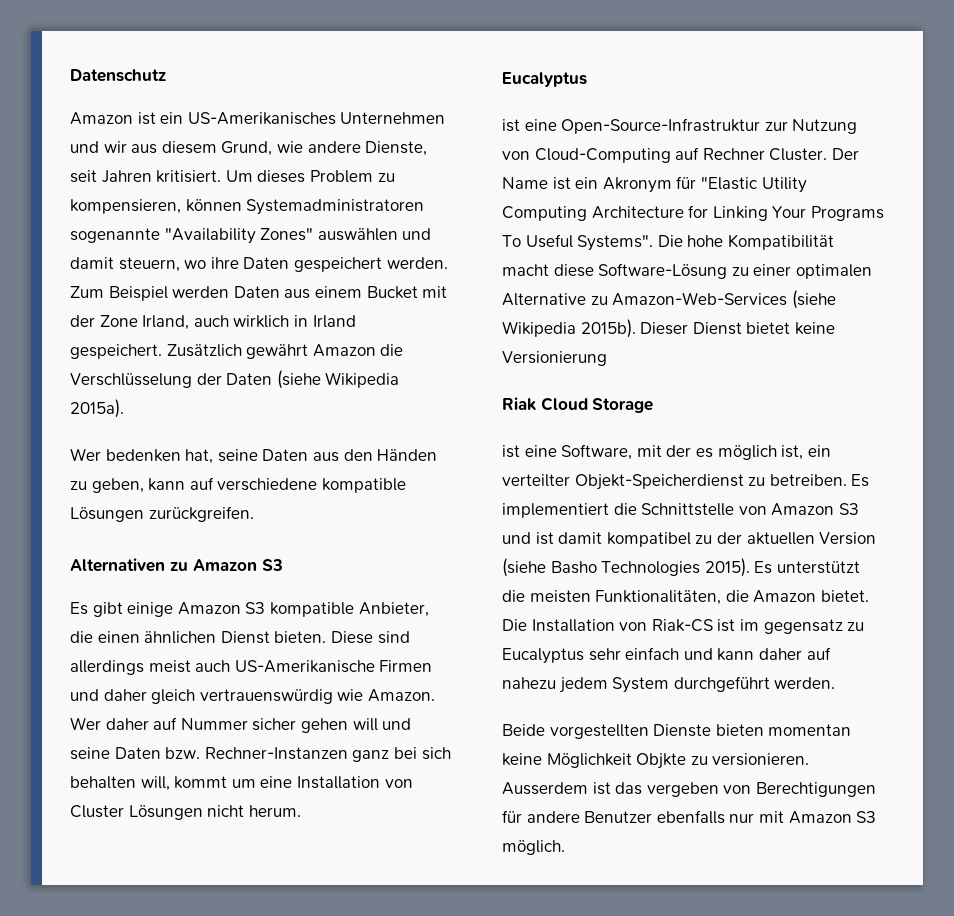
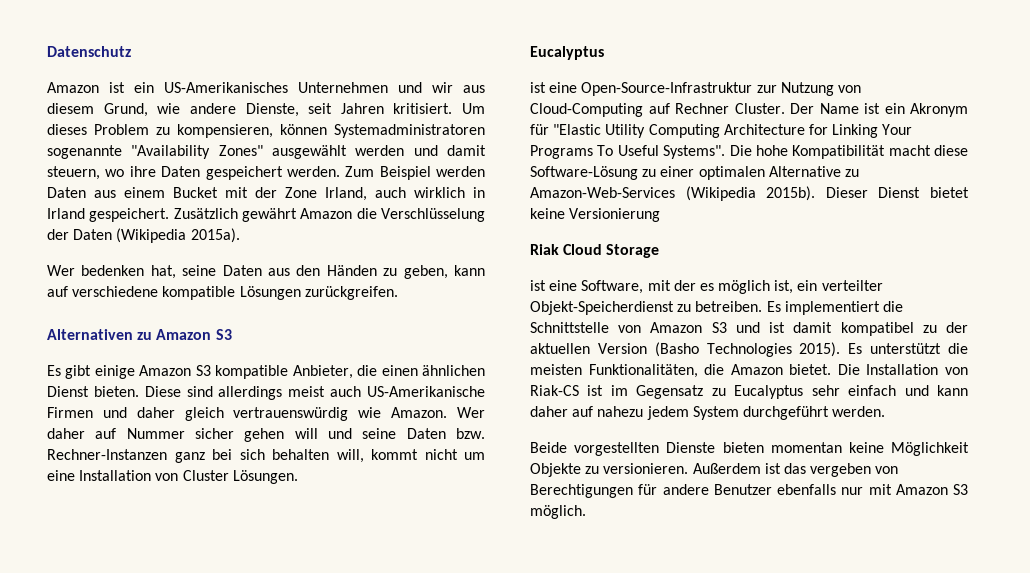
[317,228,398,241] auswählen -> [272,145,405,159] ausgewählt werden
[276,370,400,389] (siehe Wikipedia -> [116,228,187,243] (Wikipedia
(228, 782) none -> [424,449,458,460] nicht
[128,805,301,820] Lösungen nicht herum. -> [232,470,298,484] Lösungen.
[791,290,836,309] [502,321,576,337] (siehe Wikipedia -> [685,186,756,201] (Wikipedia
[502,558,597,577] (siehe Basho -> [654,342,699,357] (Basho
[763,619,843,634] gegensatz -> [636,385,704,399] Gegensatz
[636,753,687,769] Objkte -> [530,463,581,477] Objekte
[502,782,588,795] Ausserdem -> [692,463,761,474] Außerdem

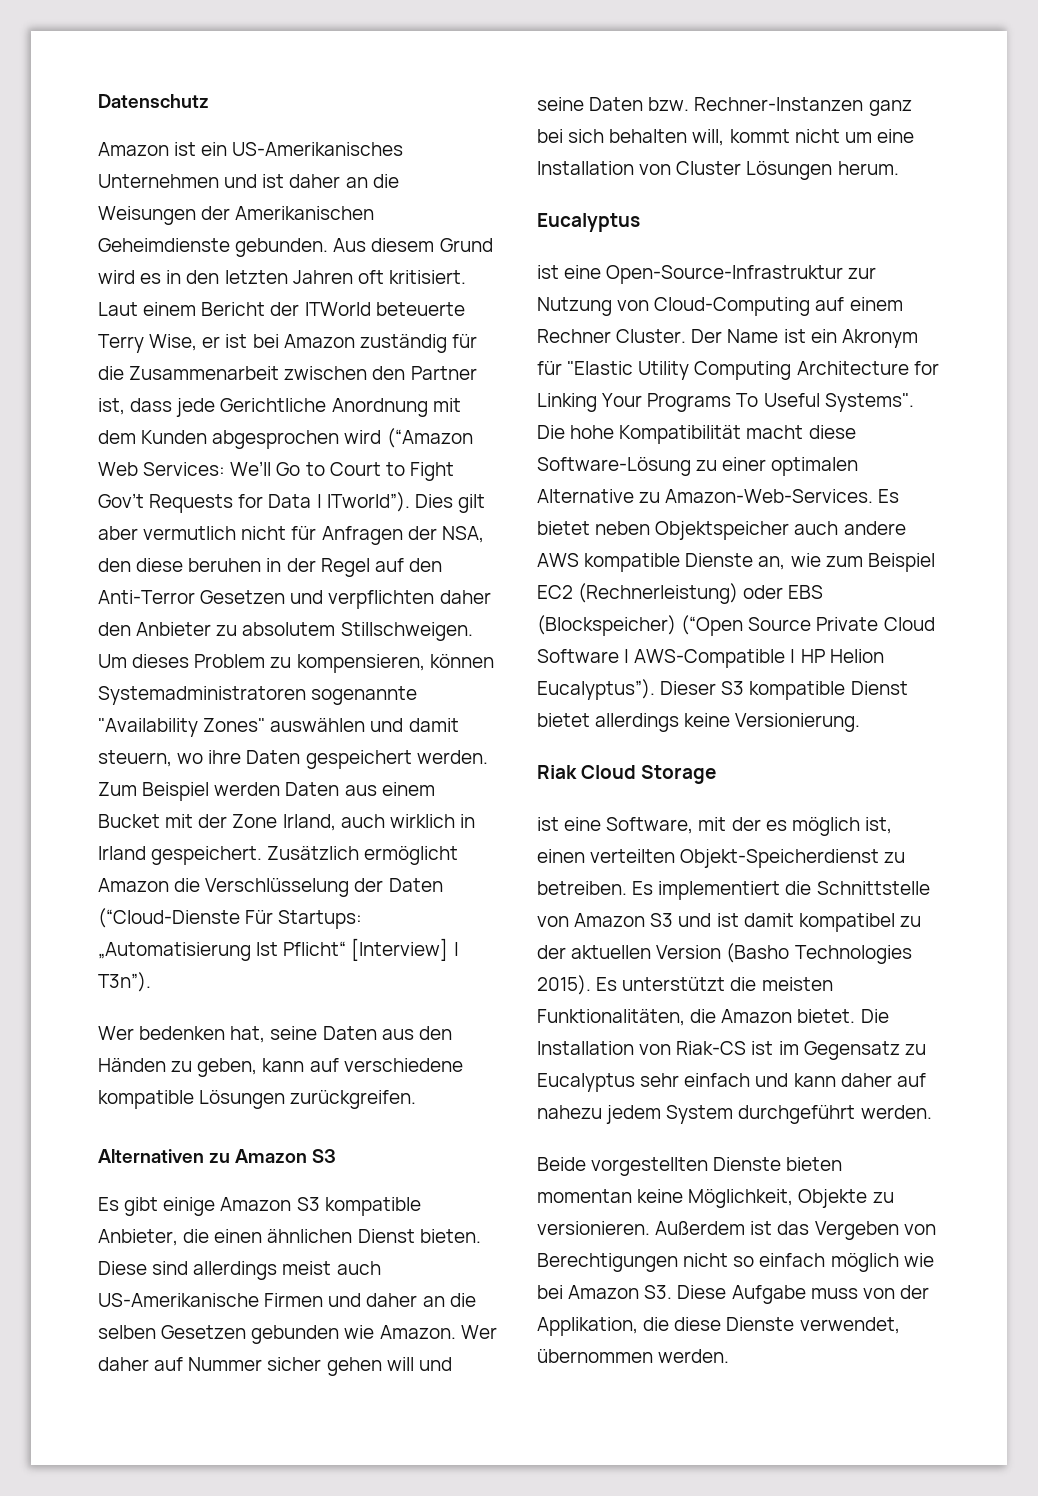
[432,82,485,93] [47,103,453,117] wir aus diesem Grund, wie andere Dienste, seit Jahren kritisiert. -> [262,174,399,188] [98,206,375,225] [98,238,493,257] [98,270,466,284] [98,302,465,316] [98,334,477,353] [98,366,477,380] [98,398,461,417] [98,428,473,449] [98,461,454,481] [98,492,485,513] [98,526,484,545] [98,558,442,577] [98,590,491,609] [98,622,473,641] ist daher an die Weisungen der Amerikanischen Geheimdienste gebunden. Aus diesem Grund wird es in den letzten Jahren oft kritisiert. Laut einem Bericht der ITWorld beteuerte Terry Wise, er ist bei Amazon zuständig für die Zusammenarbeit zwischen den Partner ist, dass jede Gerichtliche Anordnung mit dem Kunden abgesprochen wird (“Amazon Web Services: We’ll Go to Court to Fight Gov’t Requests for Data | ITworld”). Dies gilt aber vermutlich nicht für Anfragen der NSA, den diese beruhen in der Regel auf den Anti-Terror Gesetzen und verpflichten daher den Anbieter zu absolutem Stillschweigen.
[272,145,405,159] ausgewählt werden -> [270,718,366,732] auswählen
[242,208,297,222] gewährt -> [364,846,459,865] ermöglicht
[116,228,240,243] (Wikipedia 2015a). -> [98,908,363,929] [98,938,459,961] [98,972,151,992] (“Cloud-Dienste Für Startups: „Automatisierung Ist Pflicht“ [Interview] | T3n”).
[184,407,349,421] gleich vertrauenswürdig -> [422,1293,476,1307] [98,1325,340,1344] an die selben Gesetzen gebunden
[232,470,298,484] Lösungen. -> [746,161,899,180] Lösungen herum.
(670, 108) none -> [849,297,903,311] einem
[530,186,969,201] [530,208,661,222] Amazon-Web-Services (Wikipedia 2015b). Dieser Dienst bietet keine Versionierung -> [665,489,900,503] [537,521,906,540] [537,553,935,572] [537,583,824,604] [537,615,935,636] [537,649,884,668] [537,679,908,700] [537,713,861,732] Amazon-Web-Services. Es bietet neben Objektspeicher auch andere AWS kompatible Dienste an, wie zum Beispiel EC2 (Rechnerleistung) oder EBS (Blockspeicher) (“Open Source Private Cloud Software | AWS-Compatible | HP Helion Eucalyptus”). Dieser S3 kompatible Dienst bietet allerdings keine Versionierung.
[797,280,883,291] ein verteilter -> [537,849,676,863] einen verteilten
[891,442,969,456] Möglichkeit -> [688,1189,794,1208] Möglichkeit,
[810,463,872,477] vergeben -> [814,1221,899,1240] Vergeben
[638,484,968,495] [530,505,586,519] für andere Benutzer ebenfalls nur mit Amazon S3 möglich. -> [683,1253,934,1272] [537,1285,929,1304] [537,1317,900,1336] [537,1349,730,1363] nicht so einfach möglich wie bei Amazon S3. Diese Aufgabe muss von der Applikation, die diese Dienste verwendet, übernommen werden.

